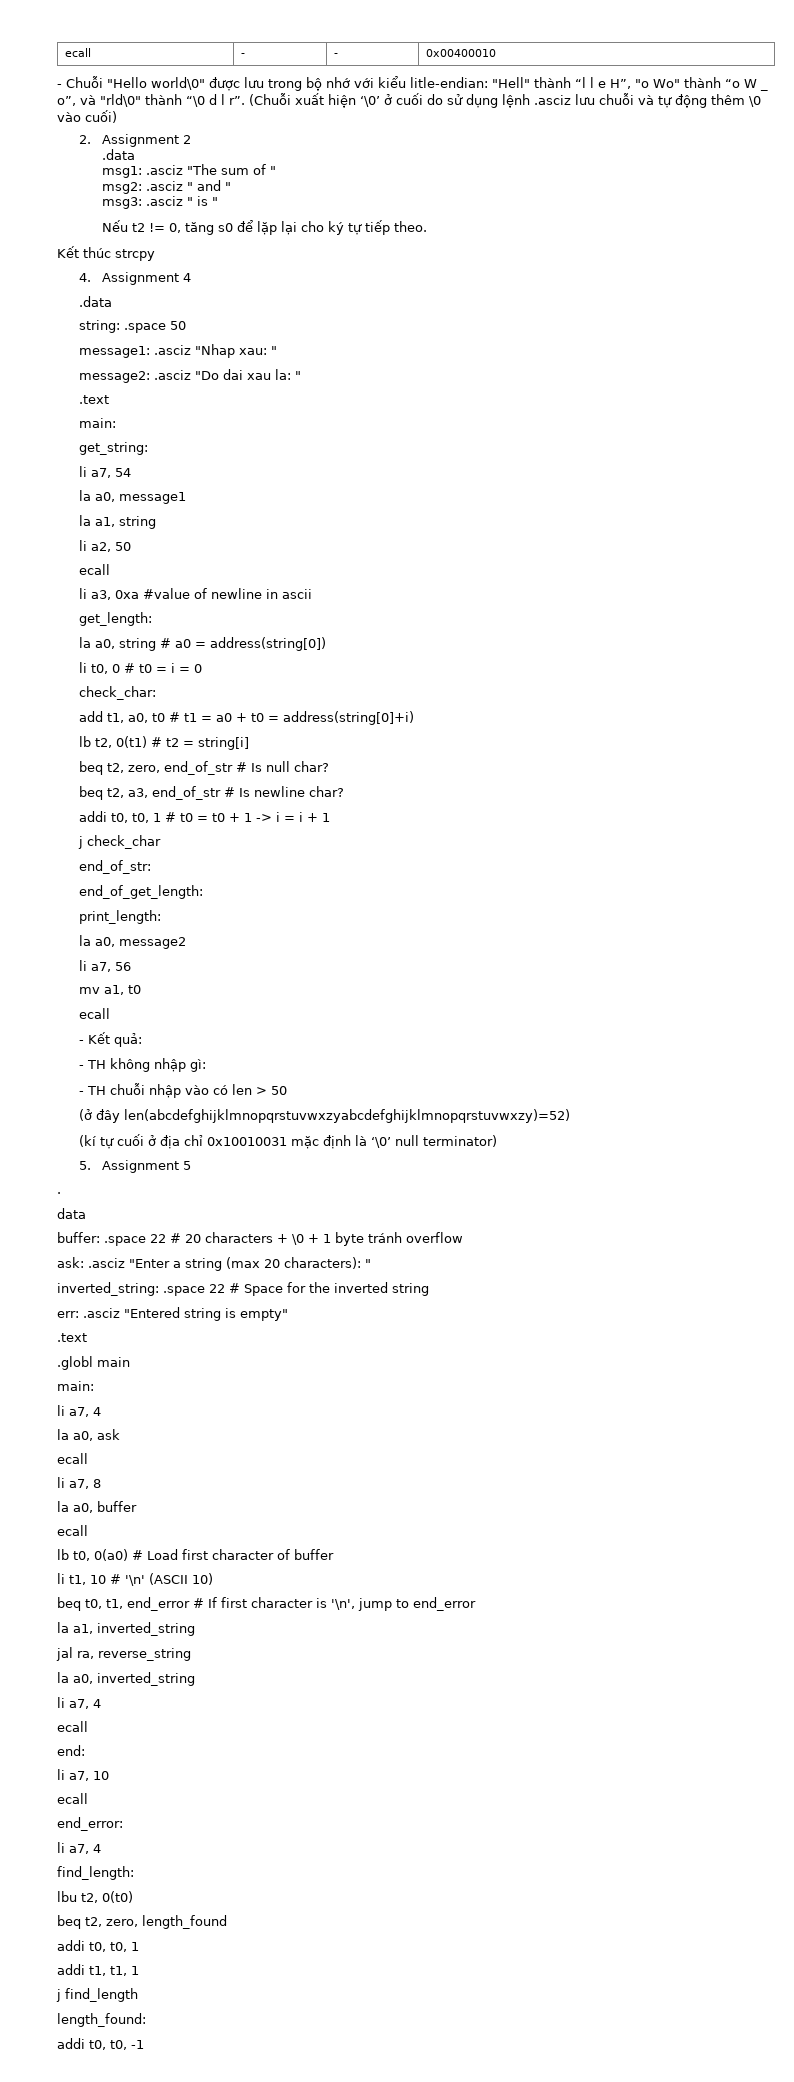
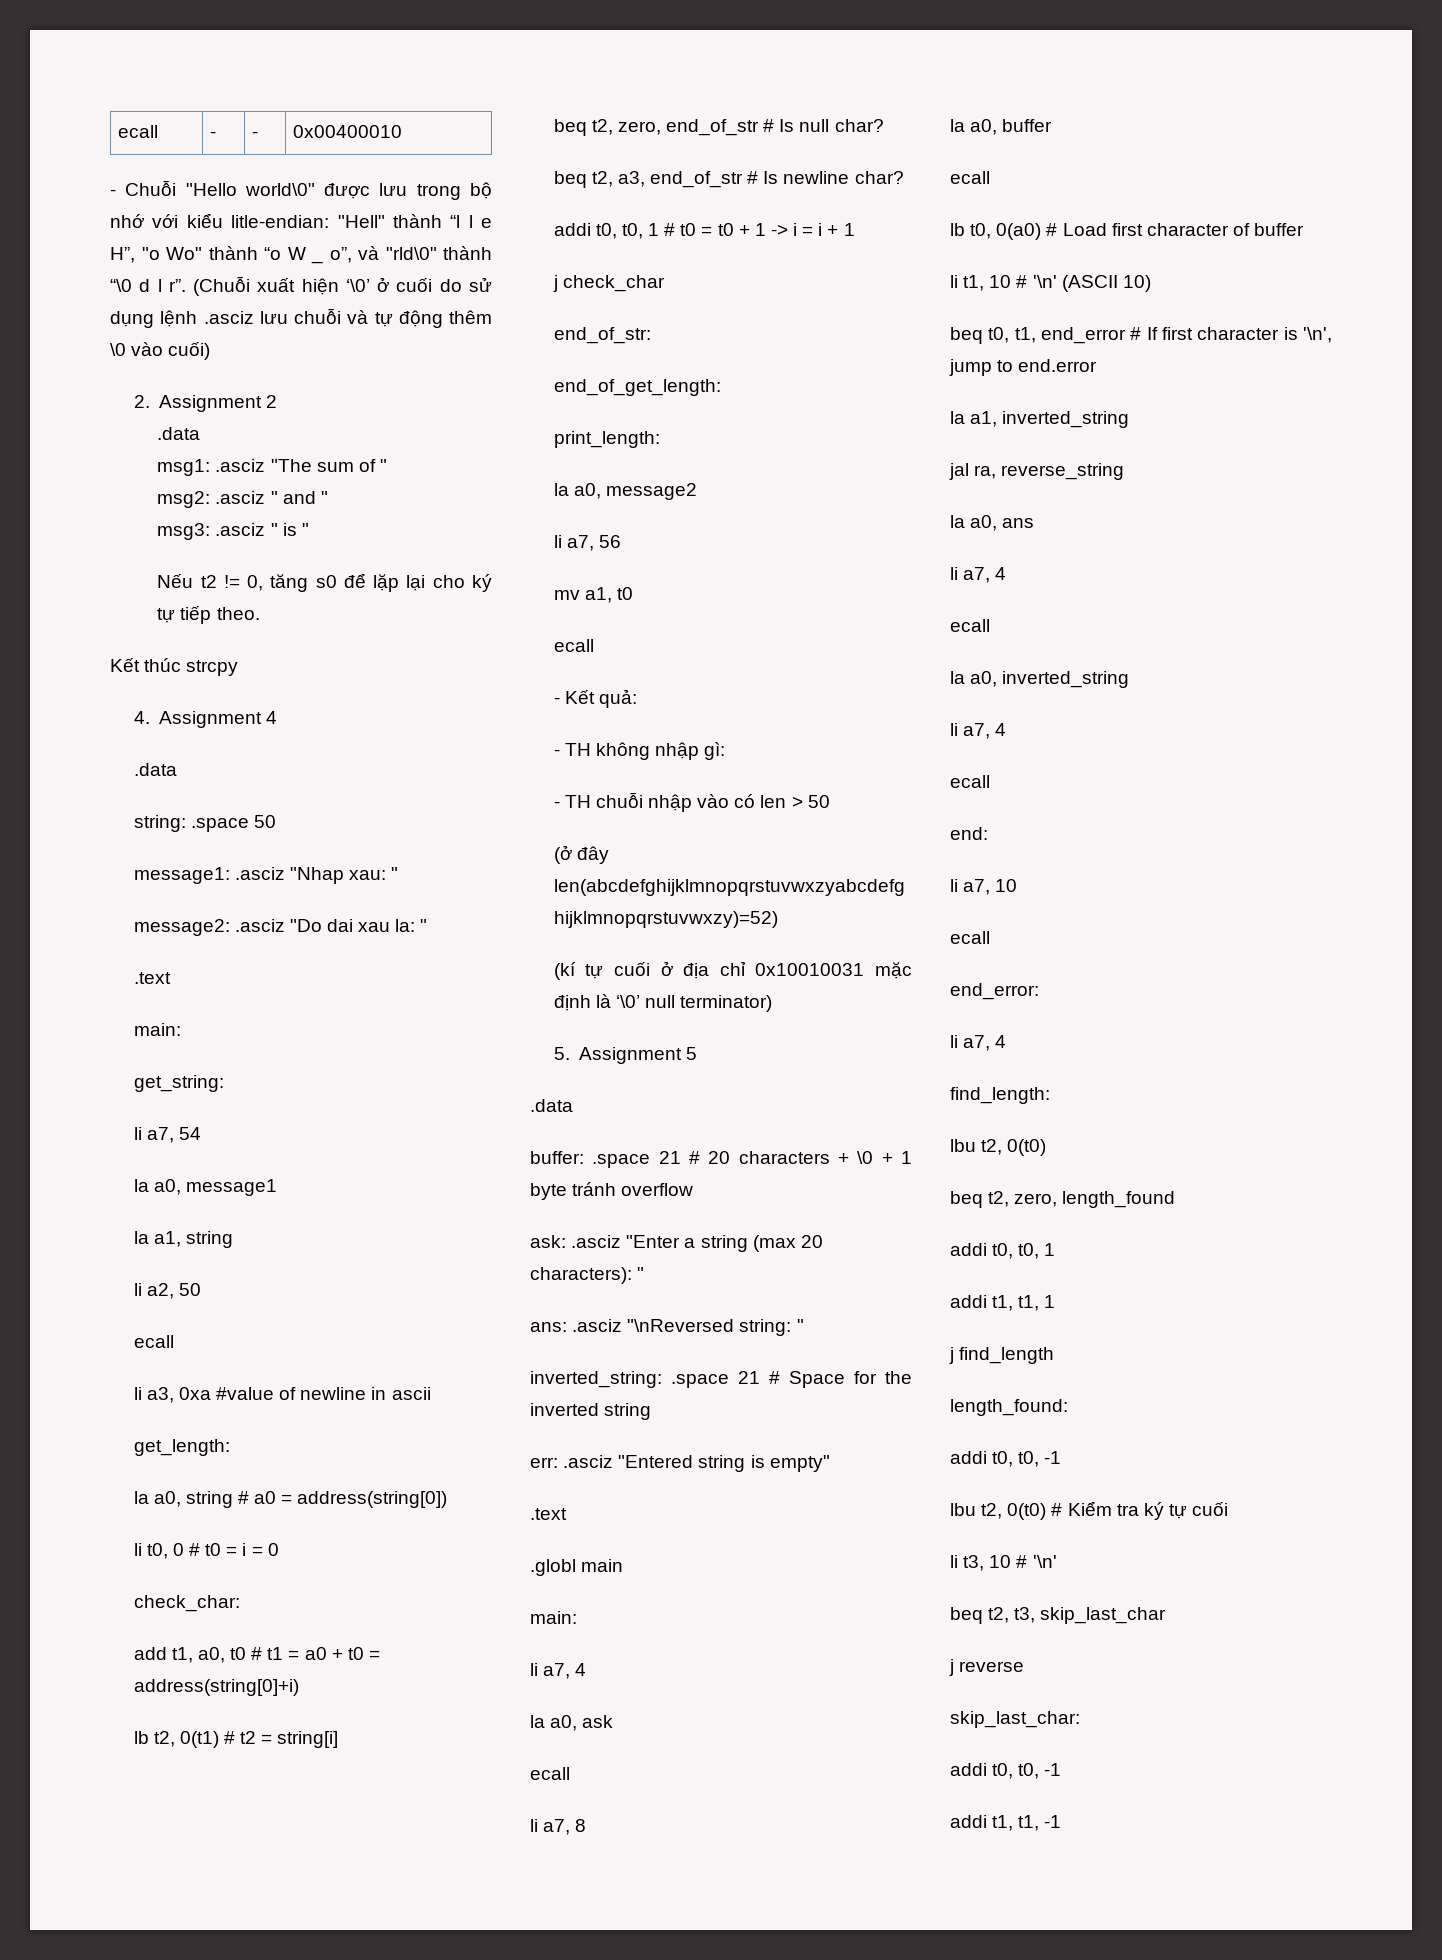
[57,1192,61,1194] [57,1208,86,1219] . // data -> [530,1099,573,1112] .data
[150,1234,166,1243] 22 -> [658,1151,681,1164] 21
(371, 1263) none -> [530,1319,804,1336] // ans: .asciz "\nReversed string: "
[209,1284,225,1293] 22 -> [738,1371,760,1384] 21
[413,1597,476,1611] end_error -> [1018,359,1098,372] end.error
(191, 1654) none -> [950,515,1035,531] [950,567,1007,583] [950,619,990,632] // la a0, ans // li a7, 4 // ecall
(144, 2044) none -> [950,1501,1229,1520] [950,1555,1057,1571] [950,1607,1167,1624] [949,1659,1025,1676] [950,1711,1080,1728] [950,1763,1062,1779] [950,1815,1062,1831] // lbu t2, 0(t0) # Kiểm tra ký tự cuối // li t3, 10 # '\n' // beq t2, t3, skip_last_char // j reverse // skip_last_char: // addi t0, t0, -1 // addi t1, t1, -1

